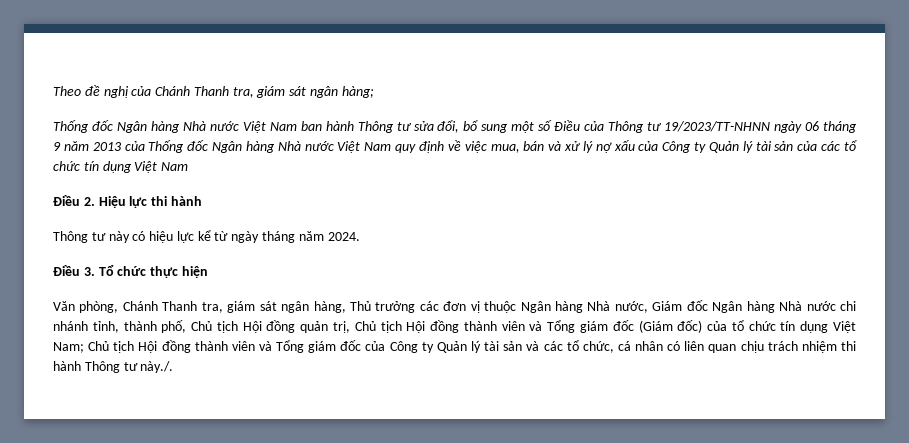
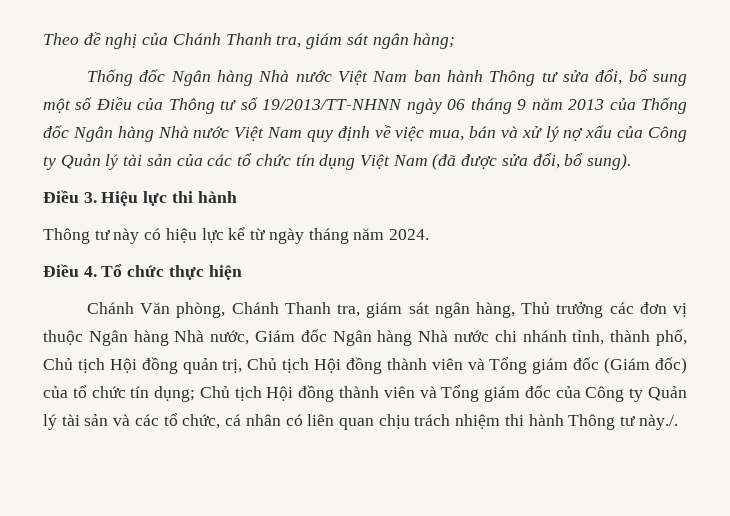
[664,121,771,132] 19/2023/TT-NHNN -> [240,97,403,110] số 19/2013/TT-NHNN
[53,195,95,206] // Điều 2. -> [432,153,632,170] [43,190,97,203] (đã được sửa đổi, bổ sung). // Điều 3.
[83,267,95,276] 3. -> [83,266,97,277] 4.
(208, 272) none -> [87,302,135,314] Chánh
[800,321,857,333] [53,342,84,353] dụng Việt Nam; -> [154,386,196,402] dụng;

